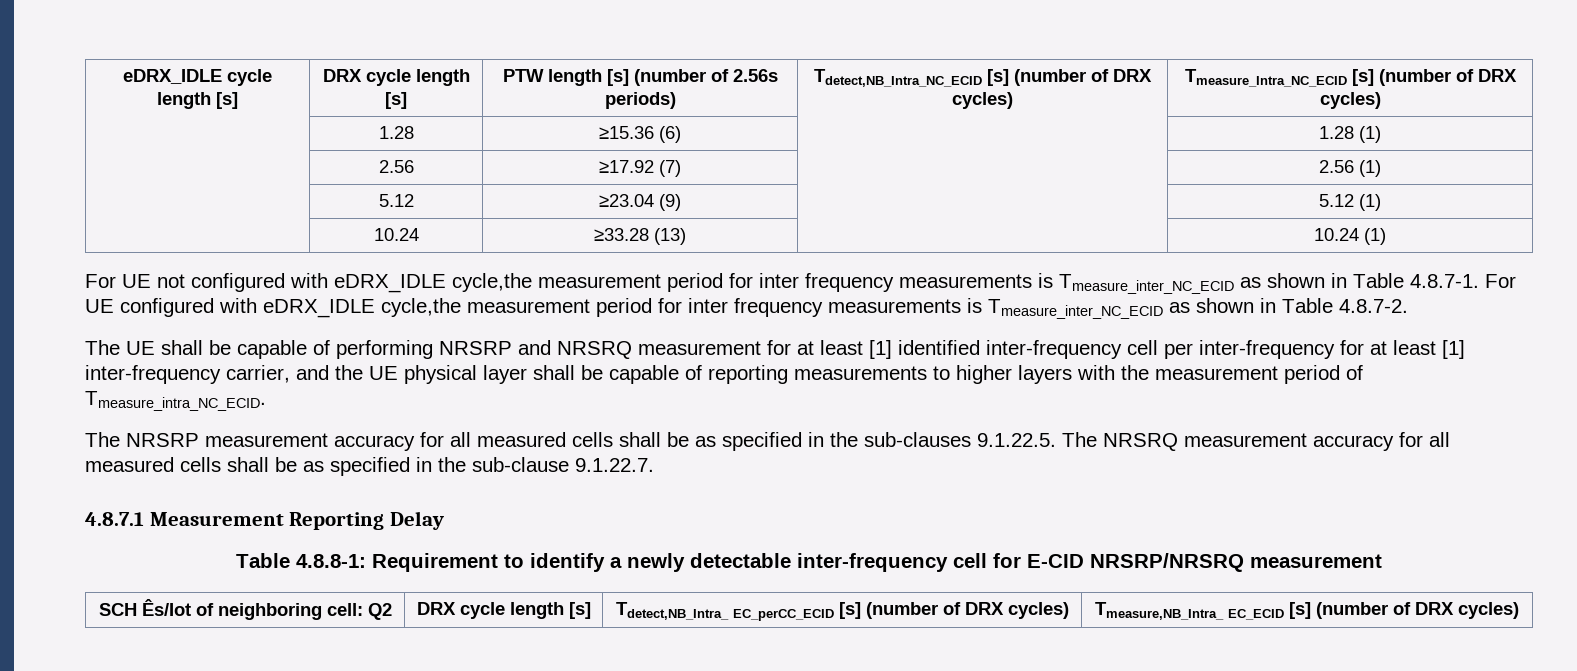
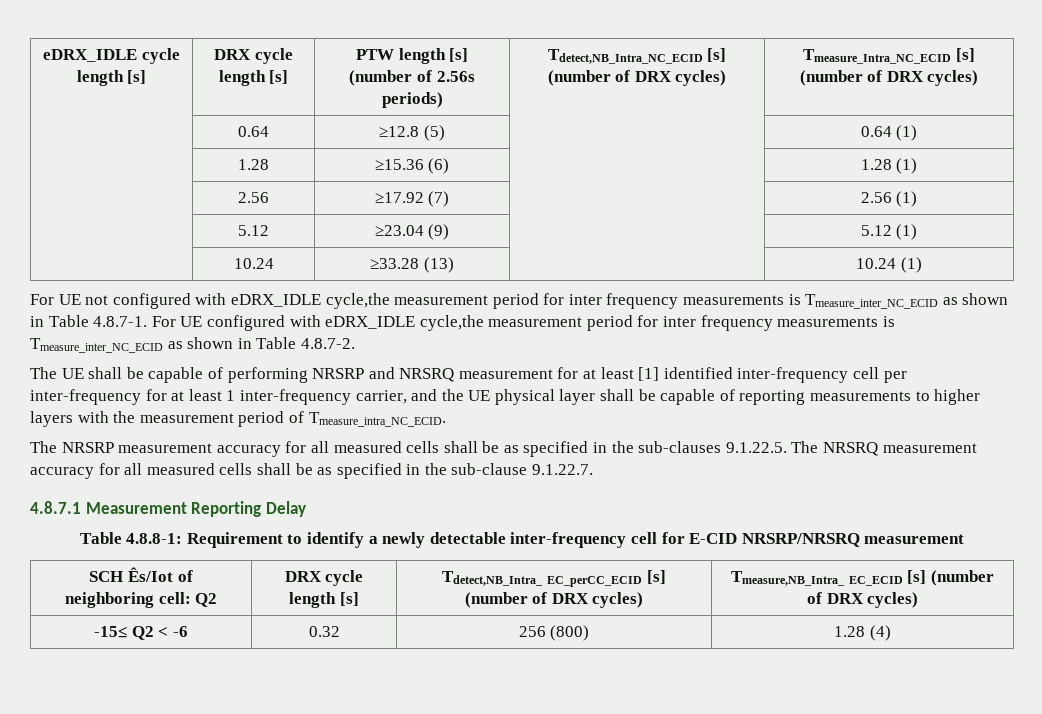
(1381, 100) none -> [238,126,269,137] [379,125,445,141] [860,125,918,141] // | 0.64 | ≥12.8 (5) | | 0.64 (1)
[1442,340,1465,359] [1] -> [226,390,236,401] 1
(1519, 610) none -> [94,626,188,640] [308,626,340,637] [518,625,590,641] [834,625,891,641] // -15≤ Q2 < -6 | 0.32 | 256 (800) | 1.28 (4)

